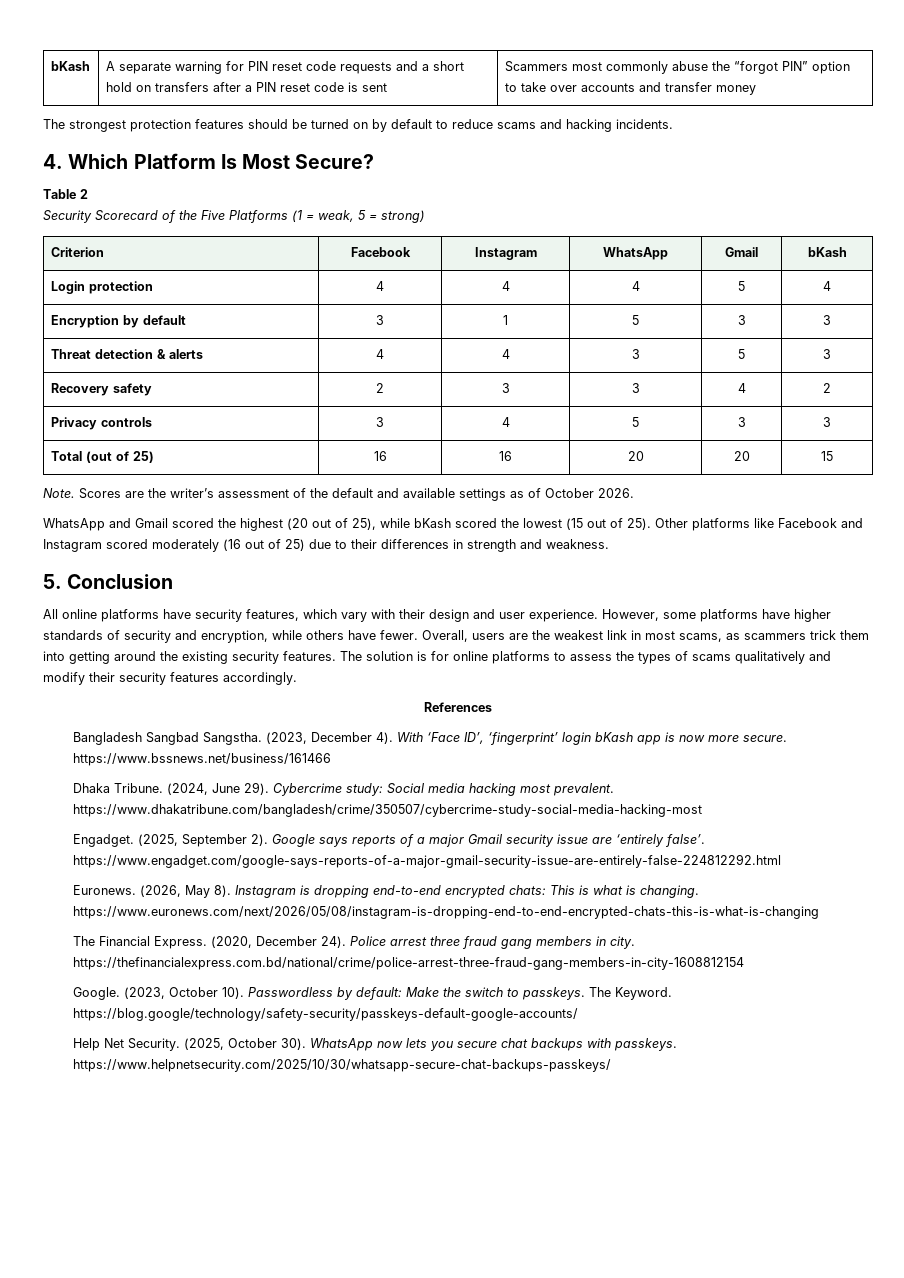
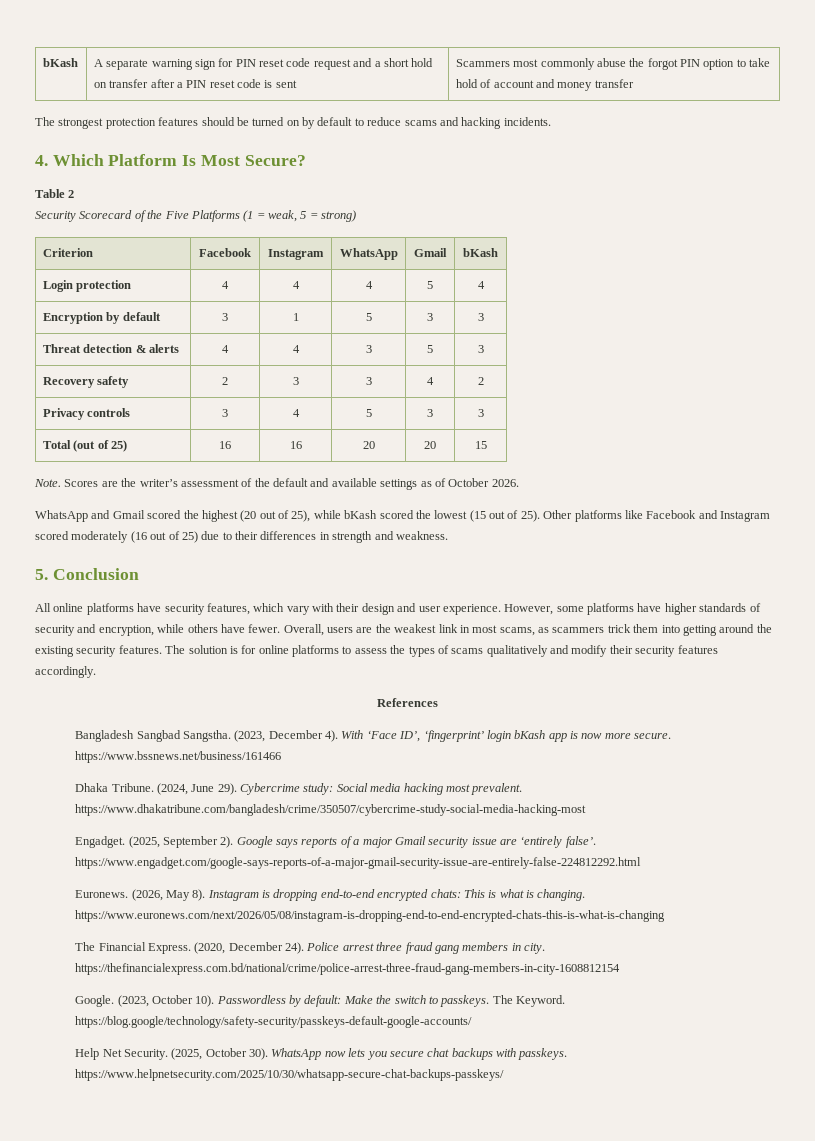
(222, 67) none -> [194,59,216,70] sign
[339,62,392,74] requests -> [313,59,351,70] request
[154,82,209,92] transfers -> [109,79,149,88] transfer
[733,61,808,74] “forgot PIN” -> [647,58,701,70] forgot PIN
[549,82,756,95] over accounts and transfer money -> [455,79,634,91] hold of account and money transfer

